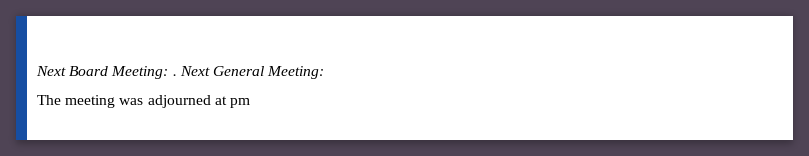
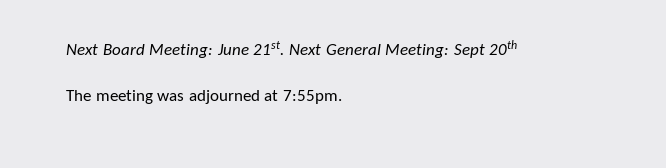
[172,74,177,76] . -> [216,41,285,55] June 21st.
(325, 72) none -> [453,40,518,58] Sept 20th
[229,98,250,108] pm -> [282,90,342,104] 7:55pm.

